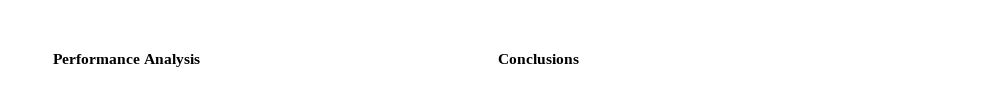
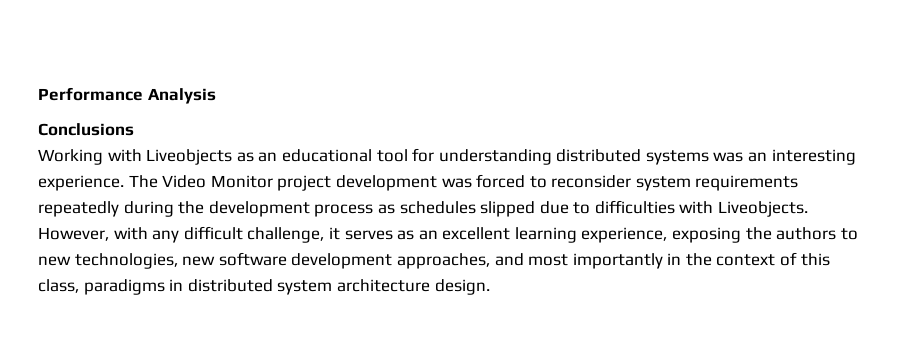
(579, 59) none -> [38,148,856,165] [38,174,799,191] [38,200,809,217] [38,226,858,243] [38,252,830,269] [38,279,490,295] // Working with Liveobjects as an educational tool for understanding distributed systems was an interesting experience. The Video Monitor project development was forced to reconsider system requirements repeatedly during the development process as schedules slipped due to difficulties with Liveobjects. However, with any difficult challenge, it serves as an excellent learning experience, exposing the authors to new technologies, new software development approaches, and most importantly in the context of this class, paradigms in distributed system architecture design.

